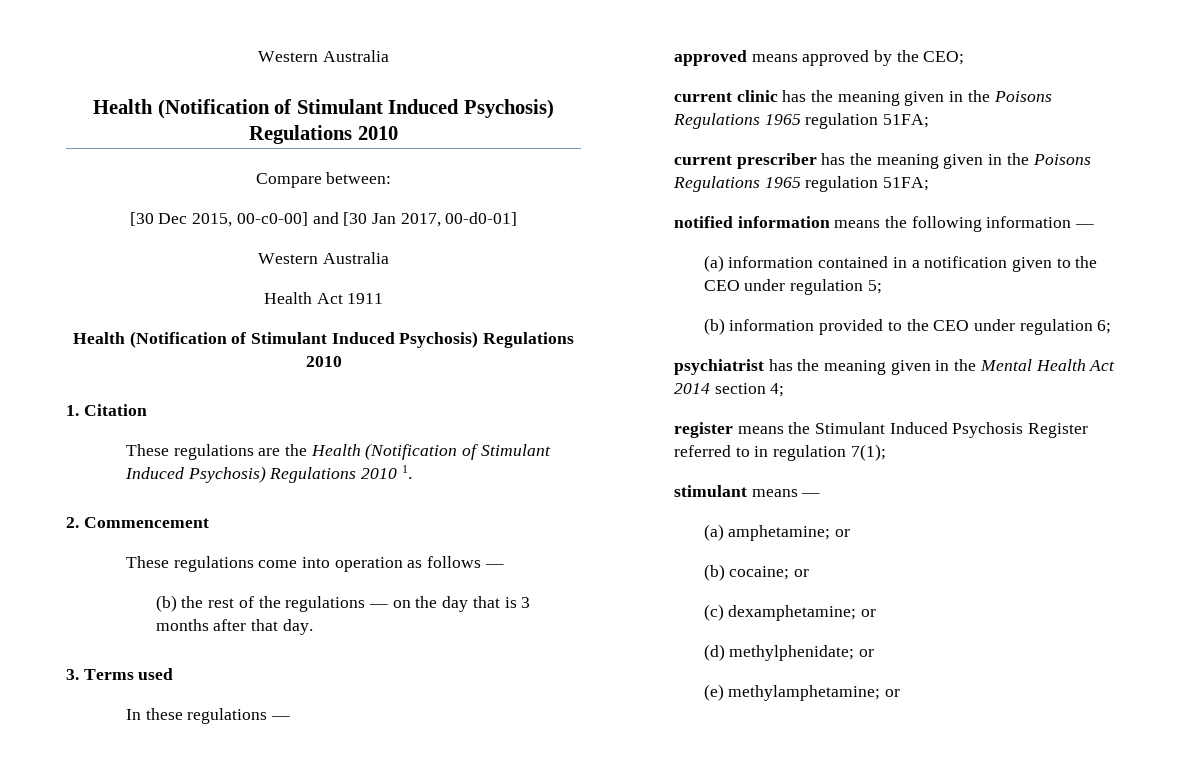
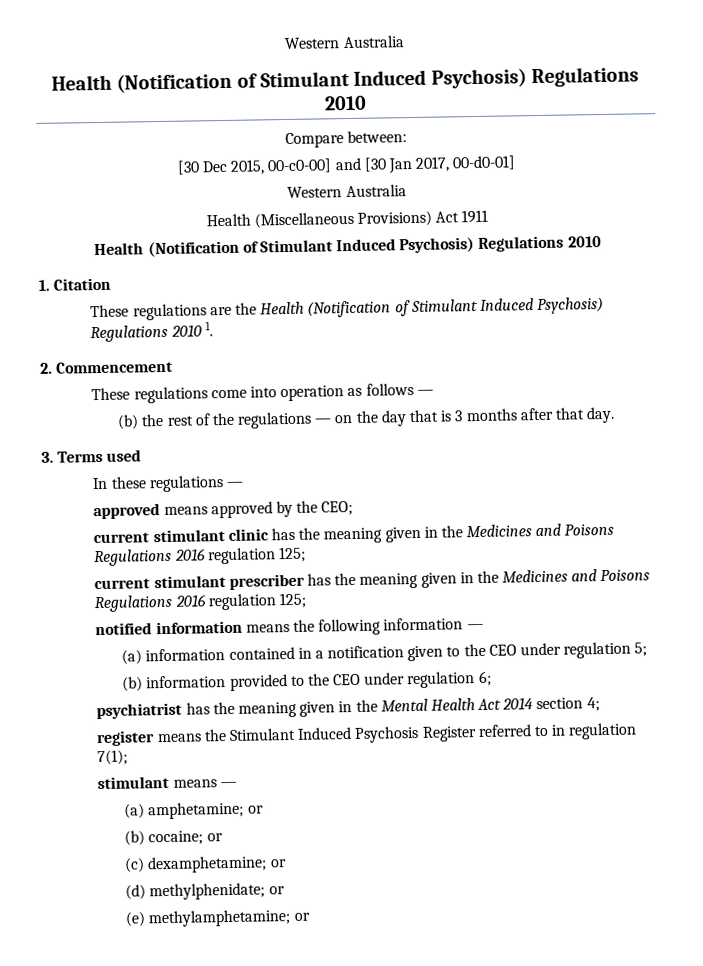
(312, 298) none -> [253,210,432,229] (Miscellaneous Provisions)
(732, 97) none -> [152,529,225,543] stimulant
[993,91,1052,102] [672,113,929,129] [673,155,732,165] Poisons Regulations 1965 regulation 51FA; // current -> [466,523,615,538] [94,546,306,567] [94,575,226,590] Medicines and Poisons Regulations 2016 regulation 125; // current stimulant
[1032,154,1091,165] [672,176,929,192] Poisons Regulations 1965 regulation 51FA; -> [502,569,651,583] [94,592,306,613] Medicines and Poisons Regulations 2016 regulation 125;

